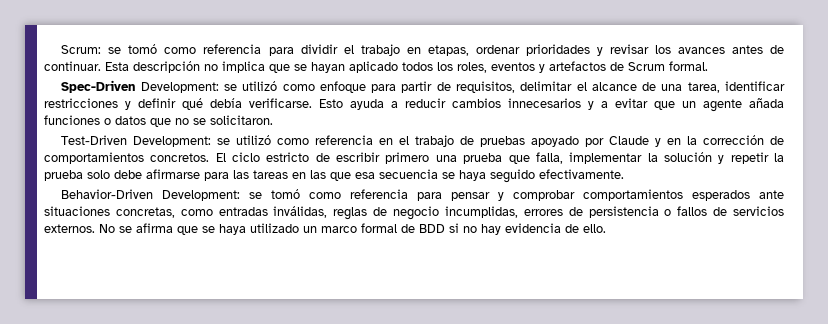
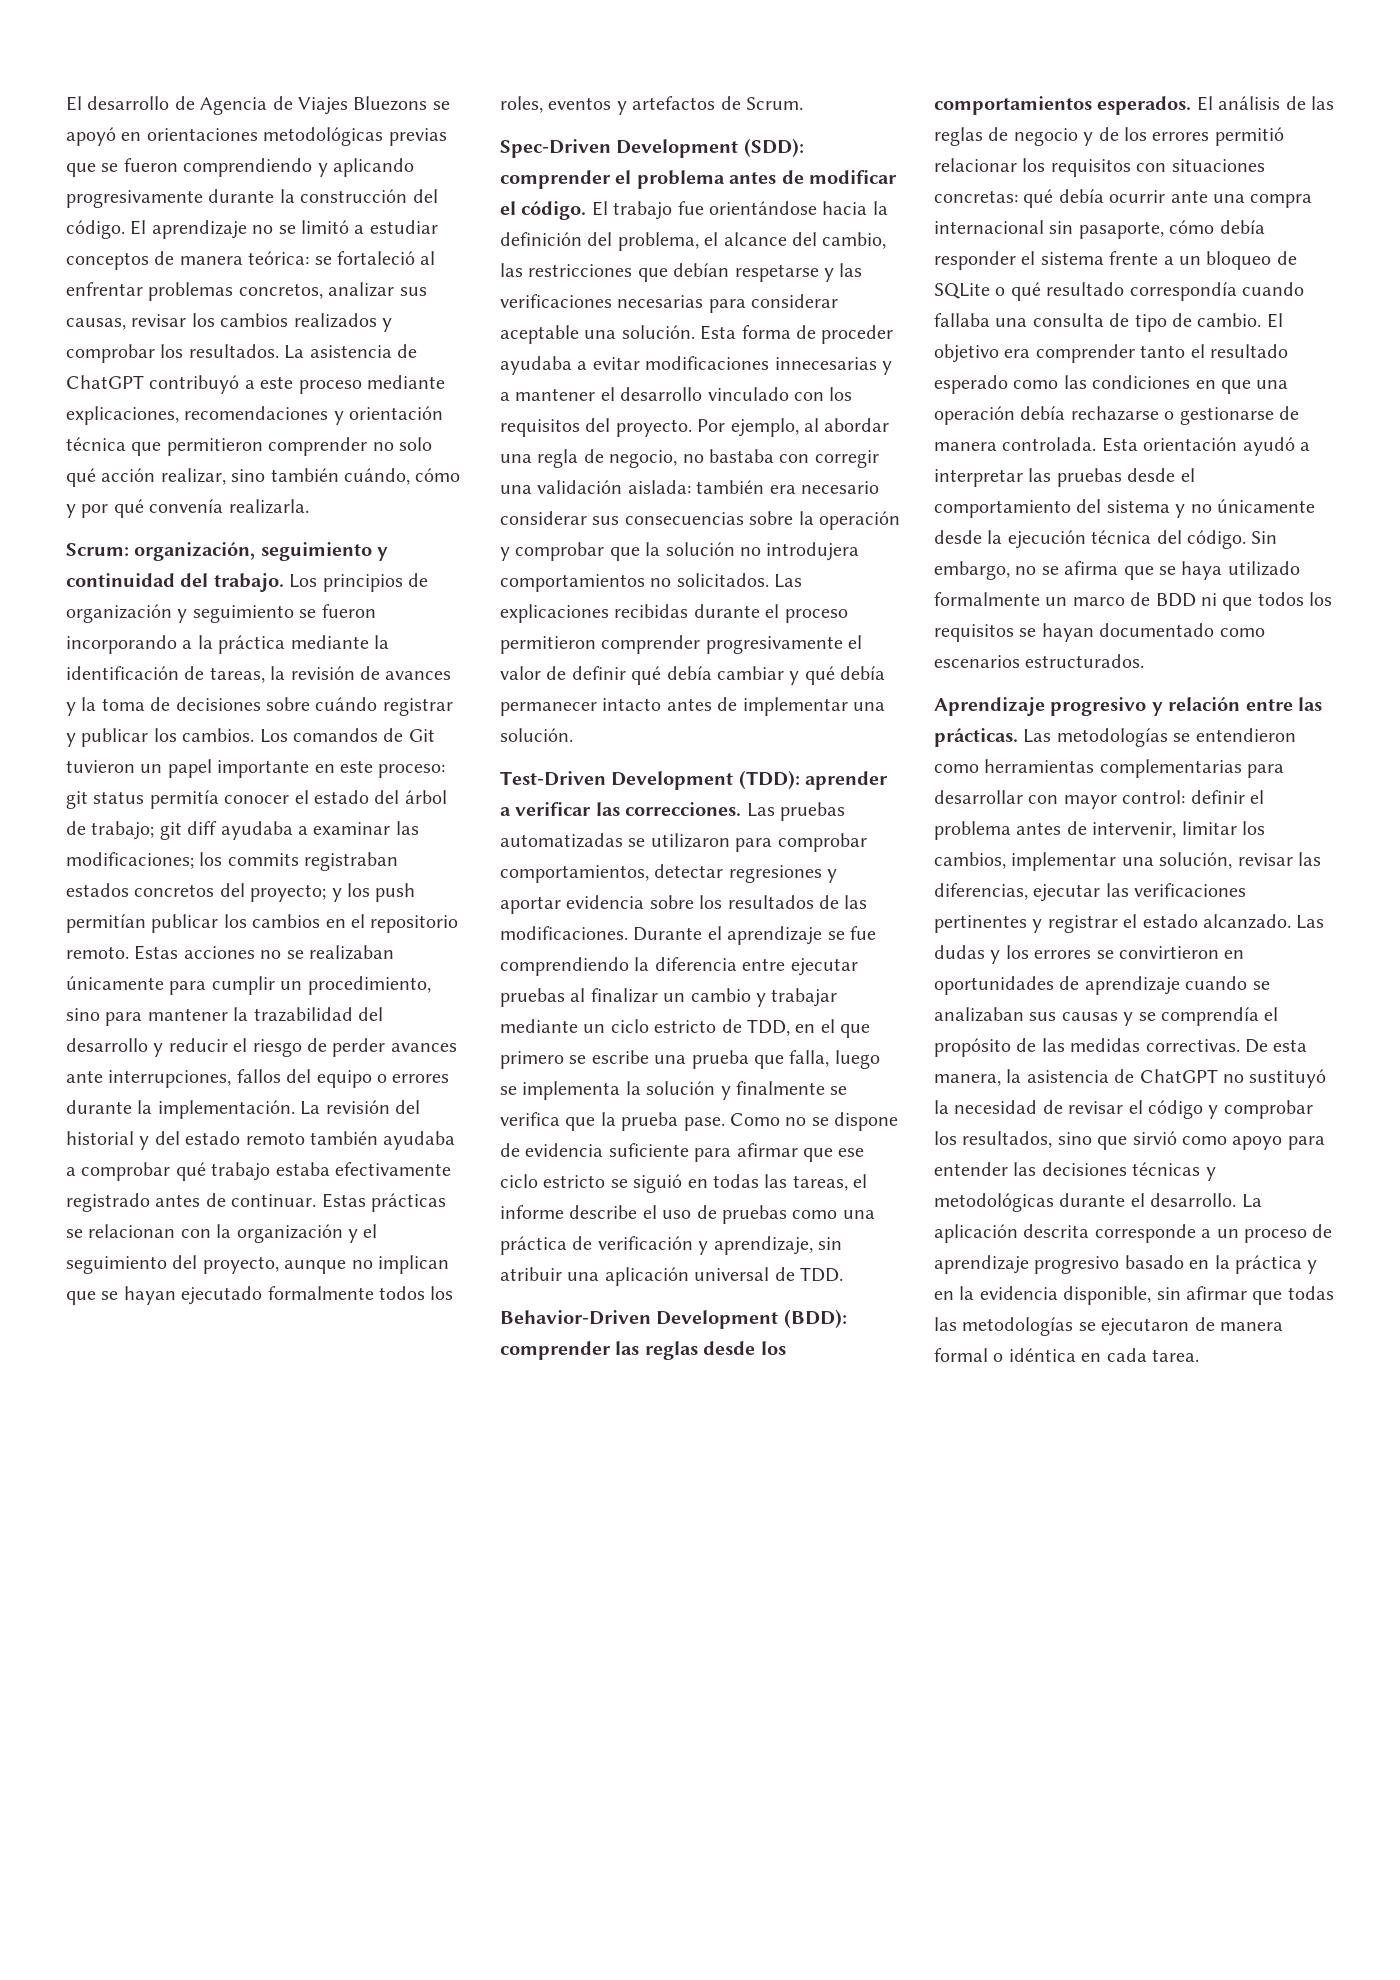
[61,44,784,56] [44,61,265,73] Scrum: se tomó como referencia para dividir el trabajo en etapas, ordenar prioridades y revisar los avances antes de continuar. Esta descripción no implica -> [66,96,450,115] [66,127,447,146] [66,158,414,177] [66,189,438,208] [66,220,438,239] [66,251,436,270] [66,282,427,301] [66,313,392,332] [66,344,417,363] [66,375,445,394] [66,406,444,425] [66,437,432,456] [66,468,461,487] [66,499,309,518] [66,542,389,561] [66,573,428,592] [66,604,376,623] [66,635,389,654] [66,666,452,683] [66,697,453,716] [66,728,435,747] [66,759,446,778] [66,790,447,809] [66,821,419,840] [66,852,399,871] [66,883,416,902] [66,914,459,933] [66,945,394,960] [66,976,431,995] [66,1007,383,1026] [66,1038,457,1057] [66,1069,450,1088] [66,1100,420,1119] [66,1131,456,1150] [66,1162,451,1181] [66,1193,446,1212] [66,1224,378,1243] [66,1255,449,1274] El desarrollo de Agencia de Viajes Bluezons se apoyó en orientaciones metodológicas previas que se fueron comprendiendo y aplicando progresivamente durante la construcción del código. El aprendizaje no se limitó a estudiar conceptos de manera teórica: se fortaleció al enfrentar problemas concretos, analizar sus causas, revisar los cambios realizados y comprobar los resultados. La asistencia de ChatGPT contribuyó a este proceso mediante explicaciones, recomendaciones y orientación técnica que permitieron comprender no solo qué acción realizar, sino también cuándo, cómo y por qué convenía realizarla. // Scrum: organización, seguimiento y continuidad del trabajo. Los principios de organización y seguimiento se fueron incorporando a la práctica mediante la identificación de tareas, la revisión de avances y la toma de decisiones sobre cuándo registrar y publicar los cambios. Los comandos de Git tuvieron un papel importante en este proceso: git status permitía conocer el estado del árbol de trabajo; git diff ayudaba a examinar las modificaciones; los commits registraban estados concretos del proyecto; y los push permitían publicar los cambios en el repositorio remoto. Estas acciones no se realizaban únicamente para cumplir un procedimiento, sino para mantener la trazabilidad del desarrollo y reducir el riesgo de perder avances ante interrupciones, fallos del equipo o errores durante la implementación. La revisión del historial y del estado remoto también ayudaba a comprobar qué trabajo estaba efectivamente registrado antes de continuar. Estas prácticas se relacionan con la organización y el seguimiento del proyecto, aunque no implican
[349,61,398,73] aplicado -> [181,1286,374,1305] ejecutado formalmente
[628,61,708,71] Scrum formal. -> [746,97,803,110] Scrum.
[140,81,785,93] [44,98,784,112] [44,115,273,127] [61,135,784,147] [44,152,785,164] [44,169,624,183] [61,189,784,201] [44,206,785,220] [44,224,115,233] Development: se utilizó como enfoque para partir de requisitos, delimitar el alcance de una tarea, identificar restricciones y definir qué debía verificarse. Esto ayuda a reducir cambios innecesarios y a evitar que un agente añada funciones o datos que no se solicitaron. // Test-Driven Development: se utilizó como referencia en el trabajo de pruebas apoyado por Claude y en la corrección de comportamientos concretos. El ciclo estricto de escribir primero una prueba que falla, implementar la solución y repetir la prueba solo debe afirmarse para las tareas en las que esa secuencia se haya seguido efectivamente. // Behavior-Driven Development: se tomó como referencia para pensar y comprobar comportamientos esperados ante situaciones concretas, como entradas inválidas, reglas de negocio incumplidas, errores de persistencia o fallos de servicios externos. No -> [616,138,804,158] [500,170,897,189] [500,201,888,220] [500,232,887,251] [500,263,863,282] [500,294,839,313] [500,325,894,344] [500,356,892,375] [500,387,853,401] [500,418,890,437] [500,449,879,468] [500,480,879,494] [500,511,900,530] [500,542,860,561] [500,573,803,592] [500,604,848,623] [500,635,863,654] [500,666,886,685] [500,697,885,716] [500,728,573,742] [500,770,889,790] [500,802,845,821] [500,833,867,852] [500,864,838,883] [500,895,868,914] [500,926,876,945] [500,957,858,976] [500,988,838,1007] [500,1019,871,1038] [500,1050,880,1069] [500,1081,848,1100] [500,1112,899,1131] [500,1143,865,1162] [500,1174,868,1193] [500,1205,875,1224] [500,1236,842,1255] [500,1267,843,1286] [500,1309,847,1329] [500,1341,786,1360] [934,96,1334,115] [934,127,1284,146] [934,158,1265,177] [934,189,1313,208] [934,220,1265,239] [934,251,1297,270] [934,282,1304,301] [934,313,1283,332] [934,344,1288,363] [934,375,1289,394] [934,406,1299,425] [934,437,1310,456] [934,468,1195,487] [934,499,1315,518] [934,530,1278,549] [934,561,1037,580] Development (SDD): comprender el problema antes de modificar el código. El trabajo fue orientándose hacia la definición del problema, el alcance del cambio, las restricciones que debían respetarse y las verificaciones necesarias para considerar aceptable una solución. Esta forma de proceder ayudaba a evitar modificaciones innecesarias y a mantener el desarrollo vinculado con los requisitos del proyecto. Por ejemplo, al abordar una regla de negocio, no bastaba con corregir una validación aislada: también era necesario considerar sus consecuencias sobre la operación y comprobar que la solución no introdujera comportamientos no solicitados. Las explicaciones recibidas durante el proceso permitieron comprender progresivamente el valor de definir qué debía cambiar y qué debía permanecer intacto antes de implementar una solución. // Test-Driven Development (TDD): aprender a verificar las correcciones. Las pruebas automatizadas se utilizaron para comprobar comportamientos, detectar regresiones y aportar evidencia sobre los resultados de las modificaciones. Durante el aprendizaje se fue comprendiendo la diferencia entre ejecutar pruebas al finalizar un cambio y trabajar mediante un ciclo estricto de TDD, en el que primero se escribe una prueba que falla, luego se implementa la solución y finalmente se verifica que la prueba pase. Como no se dispone de evidencia suficiente para afirmar que ese ciclo estricto se siguió en todas las tareas, el informe describe el uso de pruebas como una práctica de verificación y aprendizaje, sin atribuir una aplicación universal de TDD. // Behavior-Driven Development (BDD): comprender las reglas desde los comportamientos esperados. El análisis de las reglas de negocio y de los errores permitió relacionar los requisitos con situaciones concretas: qué debía ocurrir ante una compra internacional sin pasaporte, cómo debía responder el sistema frente a un bloqueo de SQLite o qué resultado correspondía cuando fallaba una consulta de tipo de cambio. El objetivo era comprender tanto el resultado esperado como las condiciones en que una operación debía rechazarse o gestionarse de manera controlada. Esta orientación ayudó a interpretar las pruebas desde el comportamiento del sistema y no únicamente desde la ejecución técnica del código. Sin embargo, no
(299, 228) none -> [934,592,1040,606] formalmente
[361,223,397,233] formal -> (1125, 601) none
[449,223,606,235] si no hay evidencia de ello. -> [1201,592,1333,611] [934,623,1265,642] [934,654,1145,668] [934,697,1322,716] [934,728,1296,747] [934,759,1285,778] [934,790,1264,809] [934,821,1265,840] [934,852,1321,871] [934,883,1247,902] [934,914,1325,933] [934,945,1245,964] [934,976,1270,995] [934,1007,1279,1026] [934,1038,1308,1057] [934,1069,1327,1088] [934,1100,1313,1119] [934,1131,1325,1150] [934,1162,1216,1181] [934,1193,1262,1212] [934,1224,1333,1243] [934,1255,1318,1274] [934,1286,1334,1305] [934,1317,1283,1336] [934,1348,1199,1362] ni que todos los requisitos se hayan documentado como escenarios estructurados. // Aprendizaje progresivo y relación entre las prácticas. Las metodologías se entendieron como herramientas complementarias para desarrollar con mayor control: definir el problema antes de intervenir, limitar los cambios, implementar una solución, revisar las diferencias, ejecutar las verificaciones pertinentes y registrar el estado alcanzado. Las dudas y los errores se convirtieron en oportunidades de aprendizaje cuando se analizaban sus causas y se comprendía el propósito de las medidas correctivas. De esta manera, la asistencia de ChatGPT no sustituyó la necesidad de revisar el código y comprobar los resultados, sino que sirvió como apoyo para entender las decisiones técnicas y metodológicas durante el desarrollo. La aplicación descrita corresponde a un proceso de aprendizaje progresivo basado en la práctica y en la evidencia disponible, sin afirmar que todas las metodologías se ejecutaron de manera formal o idéntica en cada tarea.

